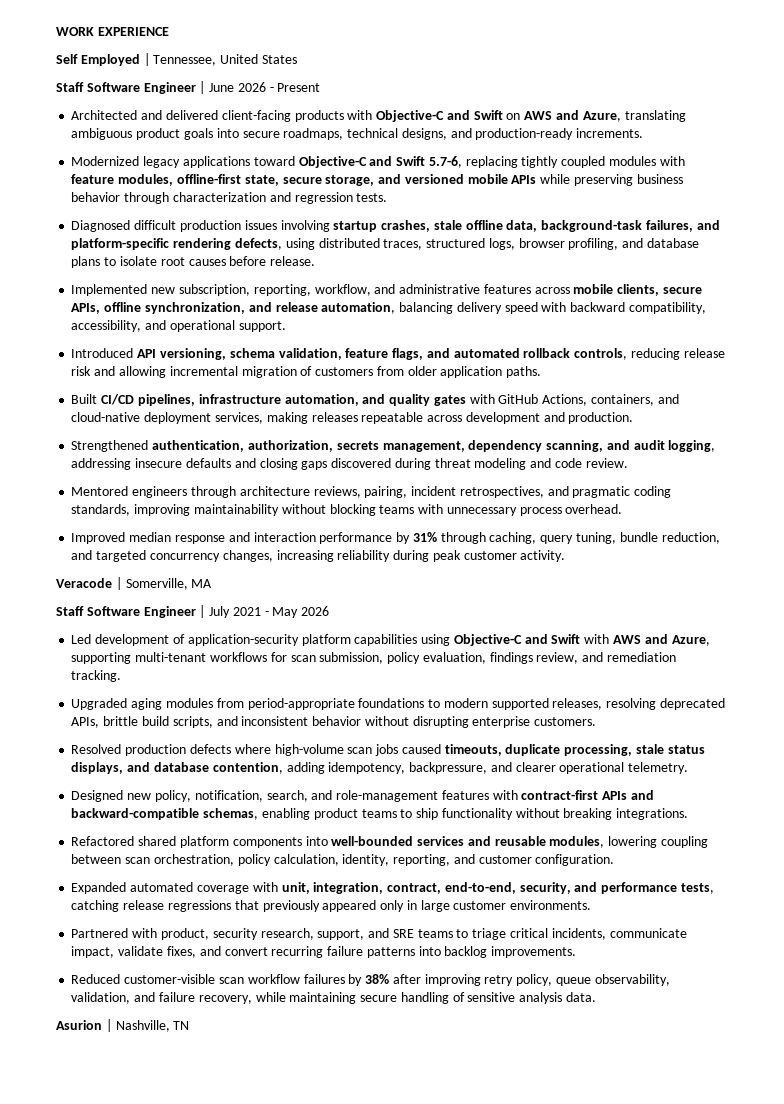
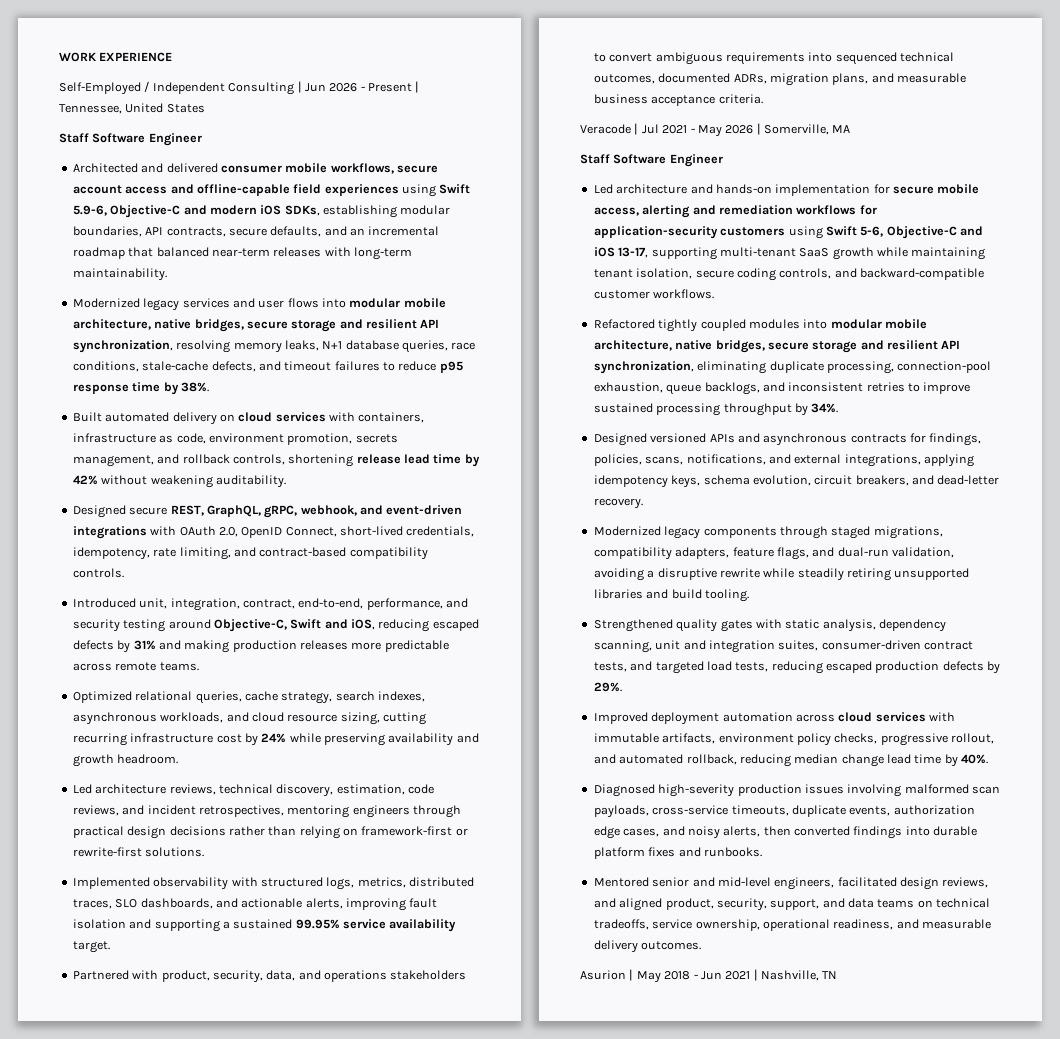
[56,54,140,66] Self Employed -> [59,81,412,95] Self-Employed / Independent Consulting | Jun 2026 - Present
[199,81,321,94] [71,110,686,122] [71,128,644,140] [71,156,685,168] [71,174,683,186] [71,192,388,204] [71,220,720,232] [71,238,699,250] [71,256,316,268] [71,284,702,296] [71,302,706,314] [71,320,286,332] [71,348,725,360] [71,366,542,378] [71,394,679,406] [71,412,634,424] [71,440,716,452] [71,458,628,470] [71,486,672,498] [71,504,623,516] [71,532,720,544] [71,550,566,562] [56,578,112,588] | June 2026 - Present // Architected and delivered client-facing products with Objective-C and Swift on AWS and Azure, translating ambiguous product goals into secure roadmaps, technical designs, and production-ready increments. // Modernized legacy applications toward Objective-C and Swift 5.7-6, replacing tightly coupled modules with feature modules, offline-first state, secure storage, and versioned mobile APIs while preserving business behavior through characterization and regression tests. // Diagnosed difficult production issues involving startup crashes, stale offline data, background-task failures, and platform-specific rendering defects, using distributed traces, structured logs, browser profiling, and database plans to isolate root causes before release. // Implemented new subscription, reporting, workflow, and administrative features across mobile clients, secure APIs, offline synchronization, and release automation, balancing delivery speed with backward compatibility, accessibility, and operational support. // Introduced API versioning, schema validation, feature flags, and automated rollback controls, reducing release risk and allowing incremental migration of customers from older application paths. // Built CI/CD pipelines, infrastructure automation, and quality gates with GitHub Actions, containers, and cloud-native deployment services, making releases repeatable across development and production. // Strengthened authentication, authorization, secrets management, dependency scanning, and audit logging, addressing insecure defaults and closing gaps discovered during threat modeling and code review. // Mentored engineers through architecture reviews, pairing, incident retrospectives, and pragmatic coding standards, improving maintainability without blocking teams with unnecessary process overhead. // Improved median response and interaction performance by 31% through caching, query tuning, bundle reduction, and targeted concurrency changes, increasing reliability during peak customer activity. // Veracode -> [72,163,438,174] [72,184,471,197] [72,205,451,218] [72,226,440,237] [72,247,412,260] [72,268,167,281] [72,298,446,311] [72,319,440,332] [72,340,476,353] [72,361,463,373] [72,382,209,395] [72,412,425,425] [72,433,398,445] [72,454,480,467] [72,475,286,488] [72,505,463,518] [72,526,475,539] [72,547,428,560] [72,568,124,578] [72,598,468,611] [72,619,479,632] [72,640,449,653] [72,662,199,671] [72,691,425,704] [72,712,426,725] [72,733,479,746] [72,754,179,767] [72,784,434,797] [72,805,461,818] [72,826,468,839] [72,847,205,857] [72,877,474,890] [72,898,438,911] [72,919,457,932] [72,941,110,953] [72,970,467,983] [593,52,954,65] [593,73,966,86] [593,94,763,106] [580,123,754,137] // Architected and delivered consumer mobile workflows, secure account access and offline-capable field experiences using Swift 5.9-6, Objective-C and modern iOS SDKs, establishing modular boundaries, API contracts, secure defaults, and an incremental roadmap that balanced near-term releases with long-term maintainability. // Modernized legacy services and user flows into modular mobile architecture, native bridges, secure storage and resilient API synchronization, resolving memory leaks, N+1 database queries, race conditions, stale-cache defects, and timeout failures to reduce p95 response time by 38%. // Built automated delivery on cloud services with containers, infrastructure as code, environment promotion, secrets management, and rollback controls, shortening release lead time by 42% without weakening auditability. // Designed secure REST, GraphQL, gRPC, webhook, and event-driven integrations with OAuth 2.0, OpenID Connect, short-lived credentials, idempotency, rate limiting, and contract-based compatibility controls. // Introduced unit, integration, contract, end-to-end, performance, and security testing around Objective-C, Swift and iOS, reducing escaped defects by 31% and making production releases more predictable across remote teams. // Optimized relational queries, cache strategy, search indexes, asynchronous workloads, and cloud resource sizing, cutting recurring infrastructure cost by 24% while preserving availability and growth headroom. // Led architecture reviews, technical discovery, estimation, code reviews, and incident retrospectives, mentoring engineers through practical design decisions rather than relying on framework-first or rewrite-first solutions. // Implemented observability with structured logs, metrics, distributed traces, SLO dashboards, and actionable alerts, improving fault isolation and supporting a sustained 99.95% service availability target. // Partnered with product, security, data, and operations stakeholders to convert ambiguous requirements into sequenced technical outcomes, documented ADRs, migration plans, and measurable business acceptance criteria. // Veracode | Jul 2021 - May 2026
[199,605,330,618] [71,634,710,646] [71,652,676,664] [71,670,122,682] [71,698,725,710] [71,716,597,728] [71,744,705,756] [71,762,689,774] [71,790,654,802] [71,808,689,820] [71,836,708,848] [71,854,615,866] [71,882,714,894] [71,900,592,912] [71,928,687,940] [71,946,577,958] [71,974,670,986] [71,992,596,1004] [56,1020,102,1030] | July 2021 - May 2026 // Led development of application-security platform capabilities using Objective-C and Swift with AWS and Azure, supporting multi-tenant workflows for scan submission, policy evaluation, findings review, and remediation tracking. // Upgraded aging modules from period-appropriate foundations to modern supported releases, resolving deprecated APIs, brittle build scripts, and inconsistent behavior without disrupting enterprise customers. // Resolved production defects where high-volume scan jobs caused timeouts, duplicate processing, stale status displays, and database contention, adding idempotency, backpressure, and clearer operational telemetry. // Designed new policy, notification, search, and role-management features with contract-first APIs and backward-compatible schemas, enabling product teams to ship functionality without breaking integrations. // Refactored shared platform components into well-bounded services and reusable modules, lowering coupling between scan orchestration, policy calculation, identity, reporting, and customer configuration. // Expanded automated coverage with unit, integration, contract, end-to-end, security, and performance tests, catching release regressions that previously appeared only in large customer environments. // Partnered with product, security research, support, and SRE teams to triage critical incidents, communicate impact, validate fixes, and convert recurring failure patterns into backlog improvements. // Reduced customer-visible scan workflow failures by 38% after improving retry policy, queue observability, validation, and failure recovery, while maintaining secure handling of sensitive analysis data. // Asurion -> [593,184,980,196] [593,205,877,218] [593,226,983,239] [593,247,986,260] [593,268,984,281] [593,289,715,299] [593,319,927,332] [593,340,961,353] [593,361,992,374] [593,382,971,395] [593,403,839,416] [593,433,982,446] [593,454,974,467] [593,475,1000,488] [593,498,643,509] [593,526,943,539] [593,547,954,560] [593,568,970,581] [593,589,749,602] [593,619,946,632] [593,640,973,653] [593,661,1001,674] [593,682,622,692] [593,712,955,725] [593,733,994,746] [593,754,989,767] [593,784,1000,797] [593,805,975,818] [593,826,978,839] [593,847,762,859] [593,877,989,890] [593,898,991,911] [593,919,991,931] [593,940,702,953] [580,969,751,983] // Led architecture and hands-on implementation for secure mobile access, alerting and remediation workflows for application-security customers using Swift 5-6, Objective-C and iOS 13-17, supporting multi-tenant SaaS growth while maintaining tenant isolation, secure coding controls, and backward-compatible customer workflows. // Refactored tightly coupled modules into modular mobile architecture, native bridges, secure storage and resilient API synchronization, eliminating duplicate processing, connection-pool exhaustion, queue backlogs, and inconsistent retries to improve sustained processing throughput by 34%. // Designed versioned APIs and asynchronous contracts for findings, policies, scans, notifications, and external integrations, applying idempotency keys, schema evolution, circuit breakers, and dead-letter recovery. // Modernized legacy components through staged migrations, compatibility adapters, feature flags, and dual-run validation, avoiding a disruptive rewrite while steadily retiring unsupported libraries and build tooling. // Strengthened quality gates with static analysis, dependency scanning, unit and integration suites, consumer-driven contract tests, and targeted load tests, reducing escaped production defects by 29%. // Improved deployment automation across cloud services with immutable artifacts, environment policy checks, progressive rollout, and automated rollback, reducing median change lead time by 40%. // Diagnosed high-severity production issues involving malformed scan payloads, cross-service timeouts, duplicate events, authorization edge cases, and noisy alerts, then converted findings into durable platform fixes and runbooks. // Mentored senior and mid-level engineers, facilitated design reviews, and aligned product, security, support, and data teams on technical tradeoffs, service ownership, operational readiness, and measurable delivery outcomes. // Asurion | May 2018 - Jun 2021

